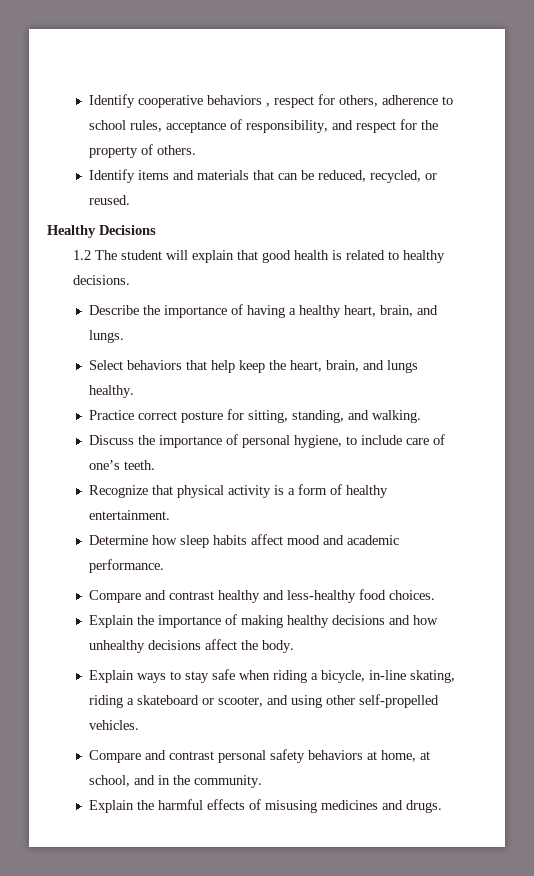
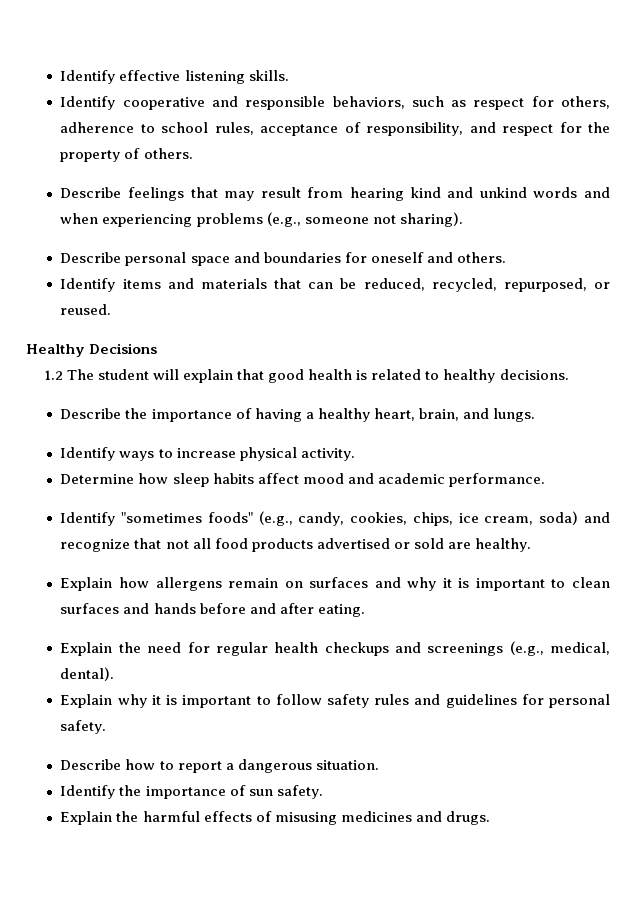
[88,94,270,108] Identify cooperative behaviors , -> [60,70,289,84] [60,96,467,110] Identify effective listening skills. // Identify cooperative and responsible behaviors, such as
(196, 150) none -> [60,187,610,201] [60,212,463,227] [60,252,506,266] // Describe feelings that may result from hearing kind and unkind words and when experiencing problems (e.g., someone not sharing). // Describe personal space and boundaries for oneself and others.
(421, 176) none -> [503,278,587,292] repurposed,
[88,360,418,373] [88,385,134,398] [88,409,421,423] [88,434,445,448] [88,460,155,470] [88,484,388,498] [88,510,170,520] Select behaviors that help keep the heart, brain, and lungs healthy. // Practice correct posture for sitting, standing, and walking. // Discuss the importance of personal hygiene, to include care of one’s teeth. // Recognize that physical activity is a form of healthy entertainment. -> [60,447,355,461] Identify ways to increase physical activity.
[88,589,435,603] [88,614,438,628] [88,639,294,653] [88,669,455,683] [88,694,439,708] [88,720,139,730] [88,749,430,763] [88,775,262,788] Compare and contrast healthy and less-healthy food choices. // Explain the importance of making healthy decisions and how unhealthy decisions affect the body. // Explain ways to stay safe when riding a bicycle, in-line skating, riding a skateboard or scooter, and using other self-propelled vehicles. // Compare and contrast personal safety behaviors at home, at school, and in the community. -> [60,511,610,526] [60,538,531,552] [60,577,610,591] [60,603,365,617] [60,641,611,656] [60,667,115,681] [60,694,611,708] [60,720,107,734] [60,759,379,773] [60,785,323,799] Identify "sometimes foods" (e.g., candy, cookies, chips, ice cream, soda) and recognize that not all food products advertised or sold are healthy. // Explain how allergens remain on surfaces and why it is important to clean surfaces and hands before and after eating. // Explain the need for regular health checkups and screenings (e.g., medical, dental). // Explain why it is important to follow safety rules and guidelines for personal safety. // Describe how to report a dangerous situation. // Identify the importance of sun safety.

